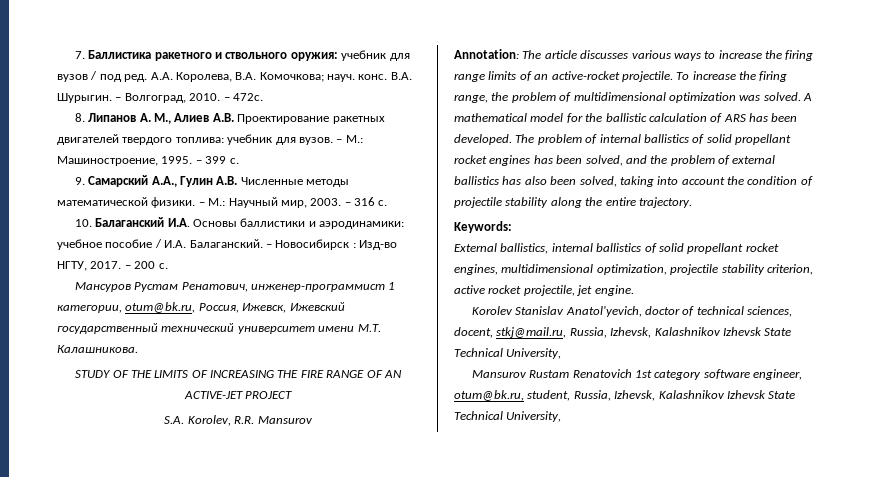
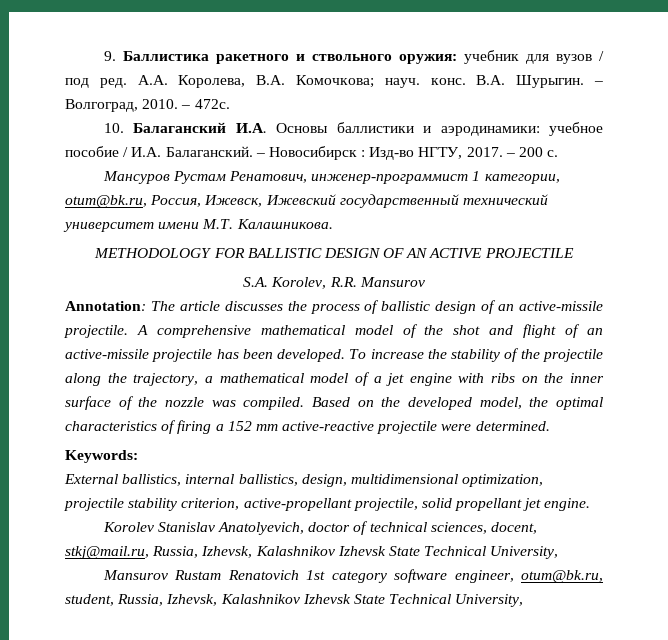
[74,51,85,59] 7. -> [103,51,116,61] 9.
[74,113,385,124] [57,134,363,145] [57,156,239,166] [74,175,350,187] [57,197,388,208] // 8. Липанов А. М., Алиев А.В. Проектирование ракетных двигателей твердого топлива: учебник для вузов. – М.: Машиностроение, 1995. – 399 с. // 9. Самарский А.А., Гулин А.В. Численные методы математической физики. – М.: Научный мир, 2003. – 316 с. -> (230, 104) none
[75,370,402,378] [183,391,293,399] STUDY OF THE LIMITS OF INCREASING THE FIRE RANGE OF AN ACTIVE-JET PROJECT -> [94,248,574,258] METHODOLOGY FOR BALLISTIC DESIGN OF AN ACTIVE PROJECTILE
[631,50,814,61] [454,71,788,82] [454,92,812,103] [454,113,798,123] [454,134,791,145] [454,155,776,166] [454,176,813,187] [454,197,692,208] [454,221,512,233] [454,243,779,254] [454,264,498,275] various ways to increase the firing range limits of an active-rocket projectile. To increase the firing range, the problem of multidimensional optimization was solved. A mathematical model for the ballistic calculation of ARS has been developed. The problem of internal ballistics of solid propellant rocket engines has been solved, and the problem of external ballistics has also been solved, taking into account the condition of projectile stability along the entire trajectory. // Keywords: // External ballistics, internal ballistics of solid propellant rocket engines, -> [287,300,603,314] [64,324,603,338] [65,348,603,362] [65,372,605,386] [65,396,603,410] [65,420,550,434] [65,450,138,463] [64,474,347,487] the process of ballistic design of an active-missile projectile. A comprehensive mathematical model of the shot and flight of an active-missile projectile has been developed. To increase the stability of the projectile along the trajectory, a mathematical model of a jet engine with ribs on the inner surface of the nozzle was compiled. Based on the developed model, the optimal characteristics of firing a 152 mm active-reactive projectile were determined. // Keywords: // External ballistics, internal ballistics, design,
[454,285,575,296] active rocket projectile, -> [243,498,523,511] active-propellant projectile, solid propellant
[565,306,642,317] Anatol'yevich, -> [218,522,305,535] Anatolyevich,

